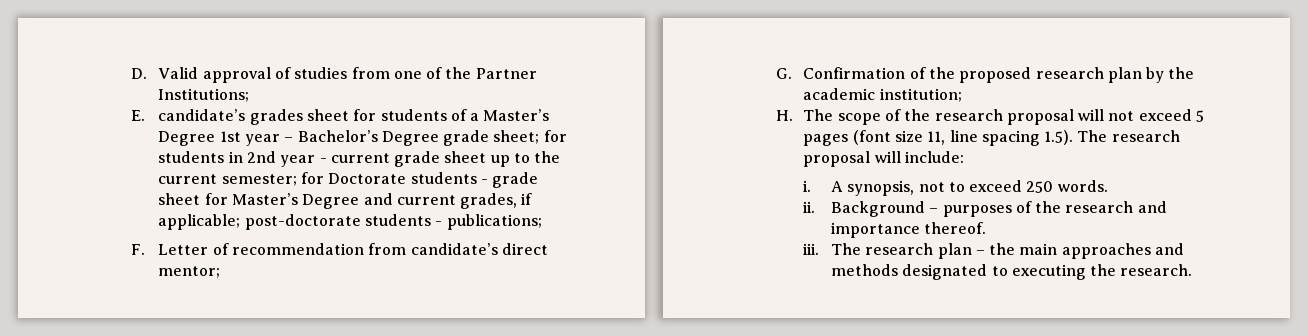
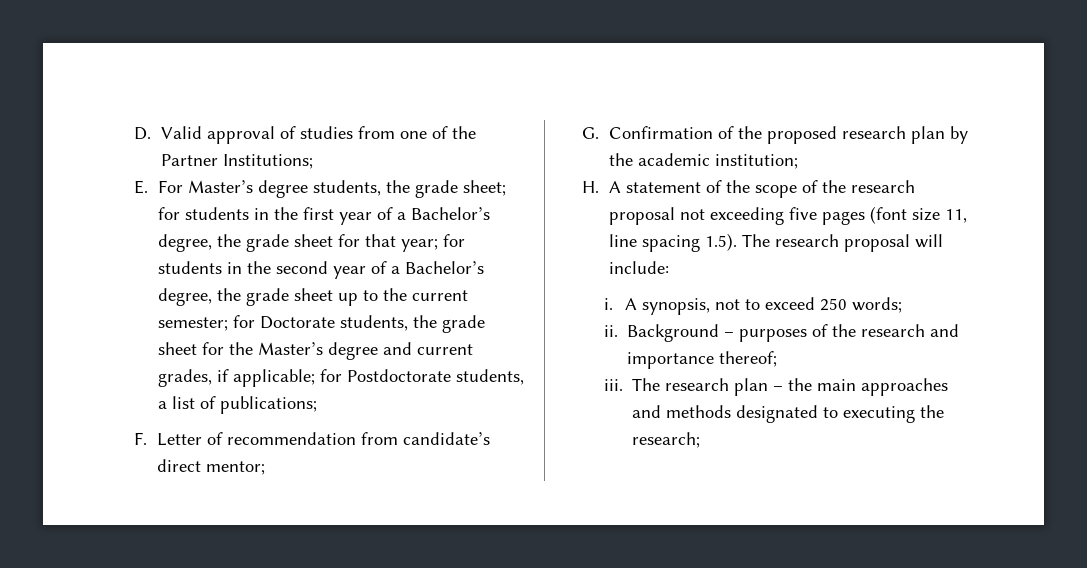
[158,109,550,125] [158,130,439,146] candidate’s grades sheet for students of a Master’s Degree 1st year – Bachelor’s Degree -> [157,180,410,198] For Master’s degree students, the
[246,151,390,167] 2nd year - current -> [273,207,490,225] [157,234,465,252] [157,261,484,279] [157,288,241,306] the first year of a Bachelor’s degree, the grade sheet for that year; for students in the second year of a Bachelor’s degree, the
[410,172,539,188] [158,193,360,209] students - grade sheet for Master’s Degree -> [339,315,485,333] [157,342,378,360] students, the grade sheet for the Master’s degree
[244,214,443,230] post-doctorate students - -> [319,369,524,385] [157,396,216,409] for Postdoctorate students, a list of
[803,109,834,121] The -> [608,180,750,193] A statement of the
[1078,109,1205,122] will not exceed 5 -> [679,207,817,225] not exceeding five
[1057,180,1108,192] words. -> [852,297,903,313] words;
[924,222,987,234] thereof. -> [719,351,778,367] thereof;
[1120,264,1193,276] research. -> [632,432,701,448] research;

